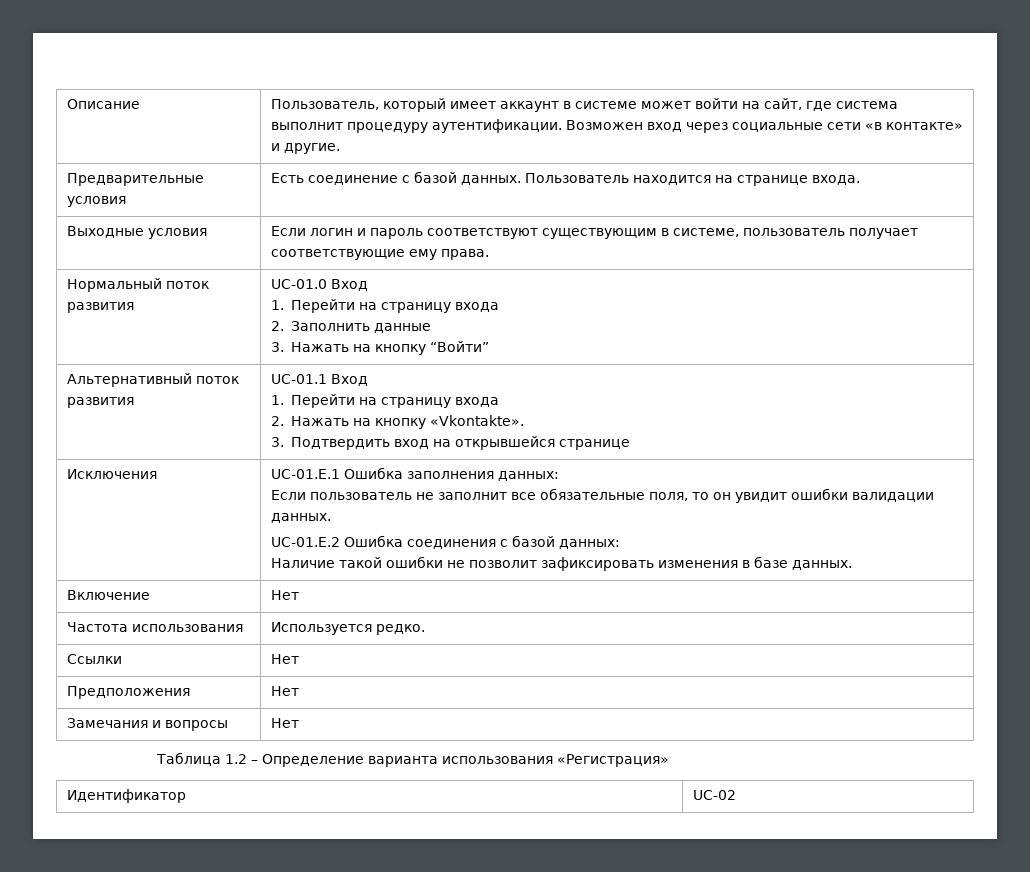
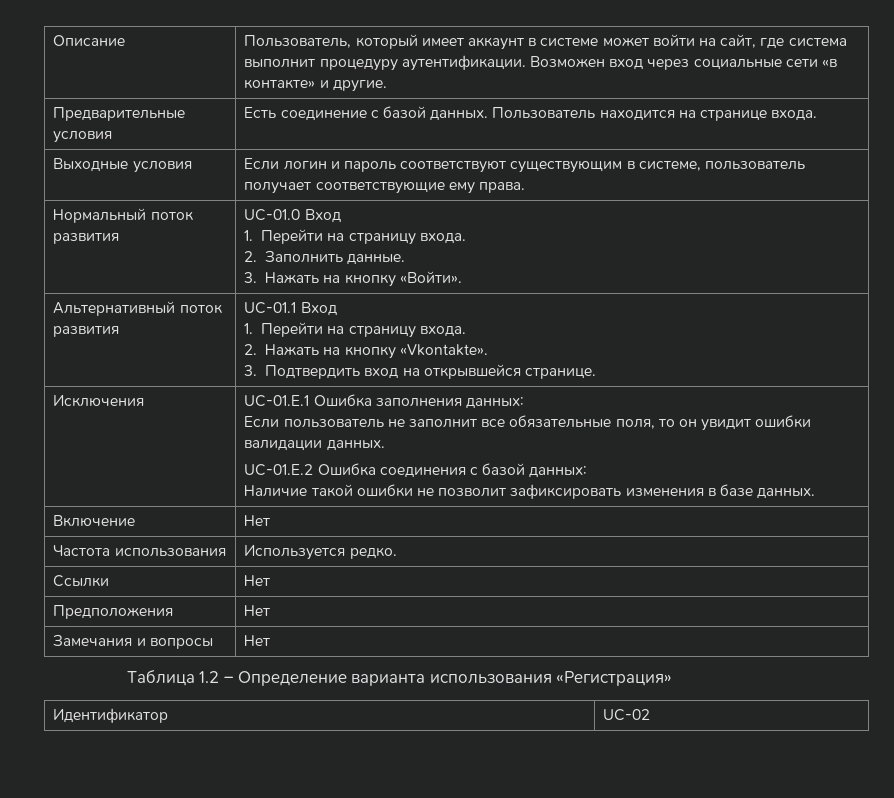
[454,302,499,312] входа -> [419,233,466,244] входа.
[373,323,431,333] данные -> [347,254,406,265] данные.
[429,341,489,352] “Войти” -> [399,271,462,283] «Войти».
[454,397,499,407] входа -> [419,326,466,337] входа.
[558,439,630,450] странице -> [524,368,596,379] странице.

